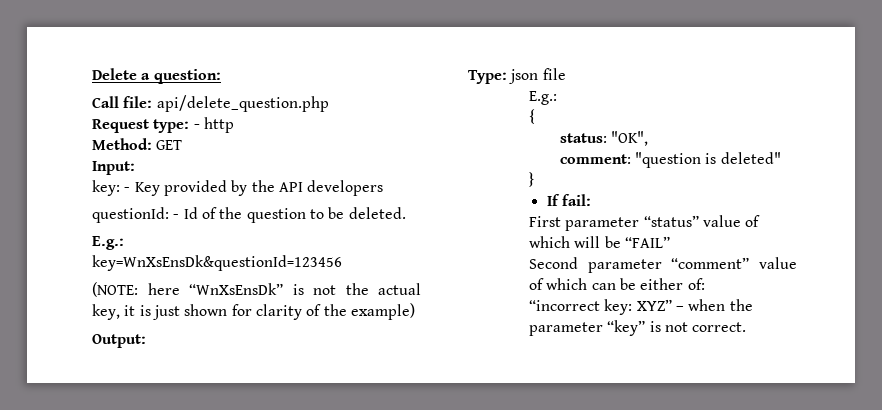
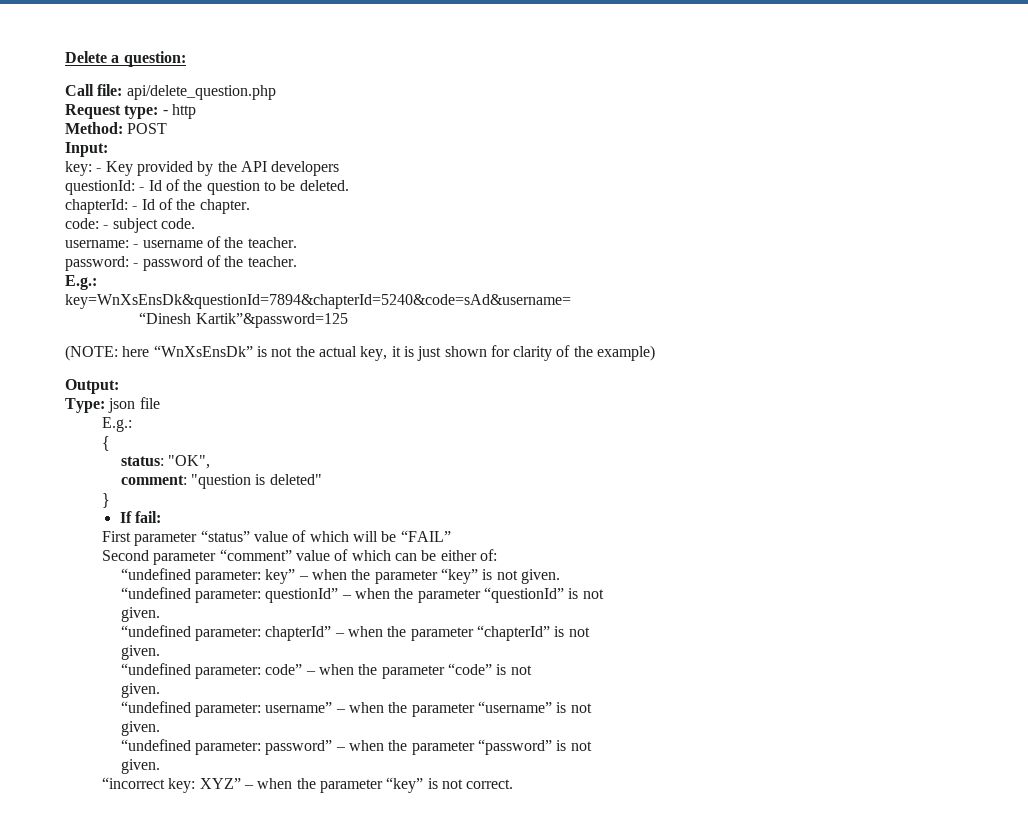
[156,140,183,150] GET -> [127,123,168,134] POST
[92,236,124,250] [92,255,342,271] E.g.: // key=WnXsEnsDk&questionId=123456 -> [65,198,250,214] [65,218,195,233] [65,236,297,248] [65,255,297,271] [65,275,97,290] [65,294,571,309] [139,312,348,328] chapterId: - Id of the chapter. // code: - subject code. // username: - username of the teacher. // password: - password of the teacher. // E.g.: // key=WnXsEnsDk&questionId=7894&chapterId=5240&code=sAd&username= // “Dinesh Kartik”&password=125
(705, 284) none -> [120,568,560,584] [120,587,604,603] [120,607,160,622] [120,625,590,641] [120,645,160,660] [120,663,532,679] [120,683,160,698] [120,701,592,717] [120,721,160,736] [120,739,592,755] [120,759,160,774] // “undefined parameter: key” – when the parameter “key” is not given. // “undefined parameter: questionId” – when the parameter “questionId” is not // given. // “undefined parameter: chapterId” – when the parameter “chapterId” is not // given. // “undefined parameter: code” – when the parameter “code” is not // given. // “undefined parameter: username” – when the parameter “username” is not // given. // “undefined parameter: password” – when the parameter “password” is not // given.

